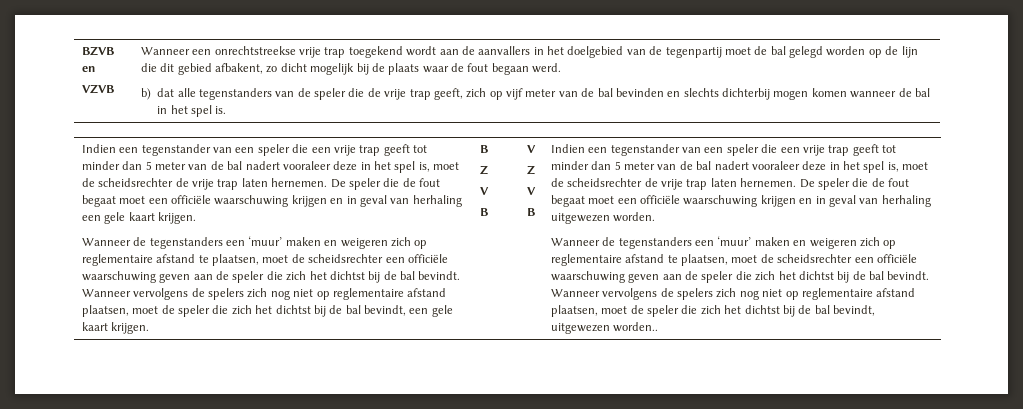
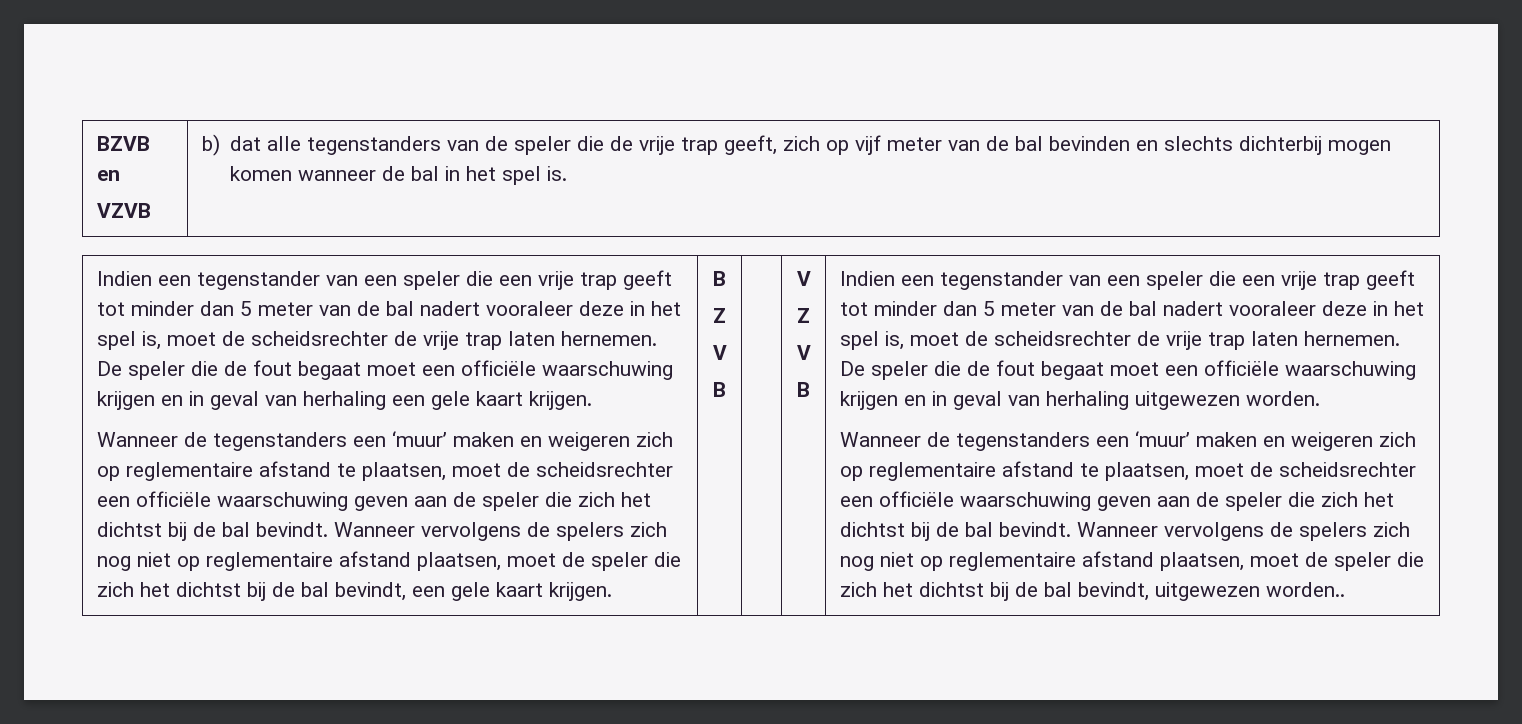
[140,46,918,58] [140,63,562,75] Wanneer een onrechtstreekse vrije trap toegekend wordt aan de aanvallers in het doelgebied van de tegenpartij moet de bal gelegd worden op de lijn die dit gebied afbakent, zo dicht mogelijk bij de plaats waar de fout begaan werd. // -> (151, 210) none

